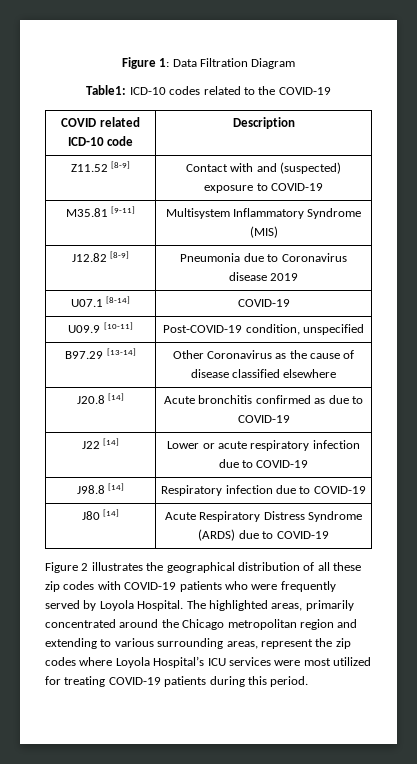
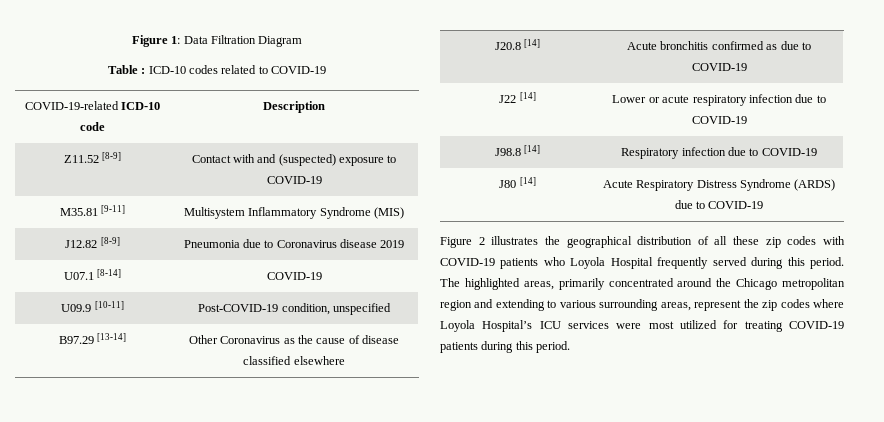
[86,85,127,95] Table1: -> [107,65,146,74] Table :
[258,86,331,95] [61,117,140,127] the COVID-19 // COVID related -> [271,66,327,74] [24,101,119,110] COVID-19 // COVID-19-related
[251,581,336,592] [45,600,184,611] were frequently served by Loyola Hospital. -> [570,257,845,269] Loyola Hospital frequently served during this period.

